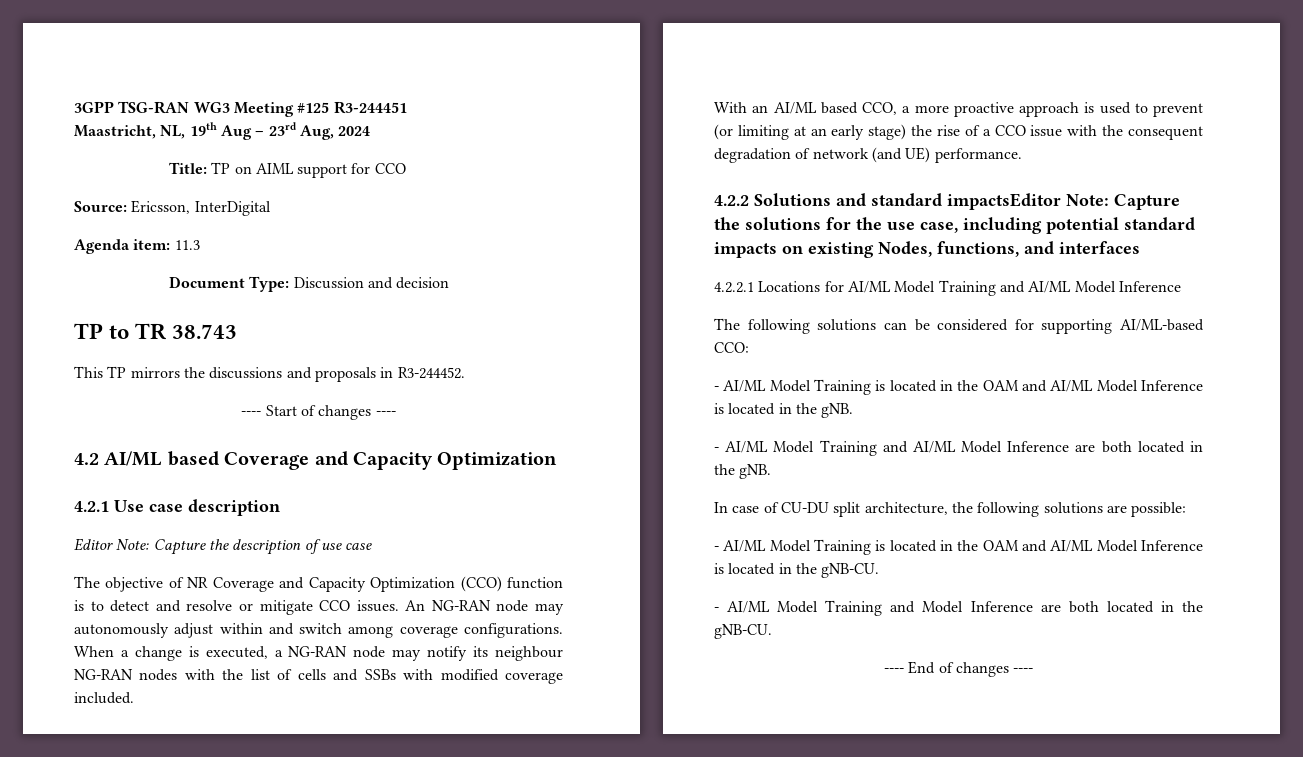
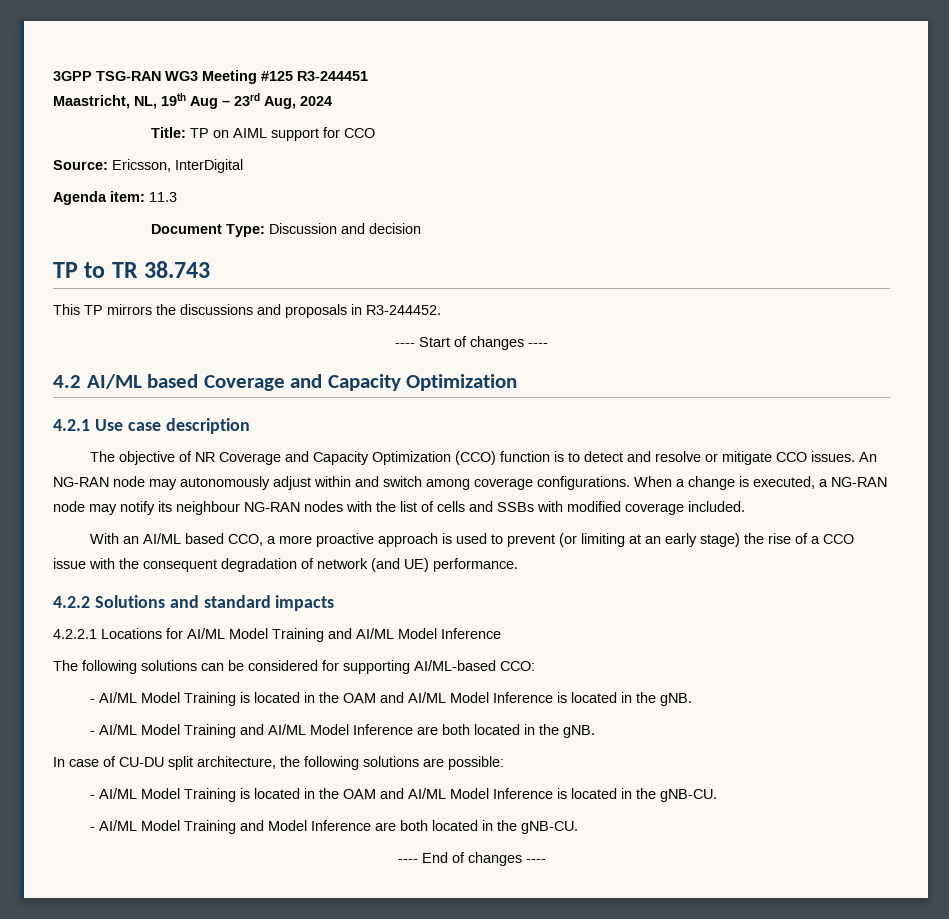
[74,538,373,555] // Editor Note: Capture the description of use case -> (250, 426) none
[947,193,1180,210] [714,217,1195,234] [714,241,1140,258] impactsEditor Note: Capture the solutions for the use case, including potential standard impacts on existing Nodes, functions, and interfaces -> [275,595,335,611] impacts

